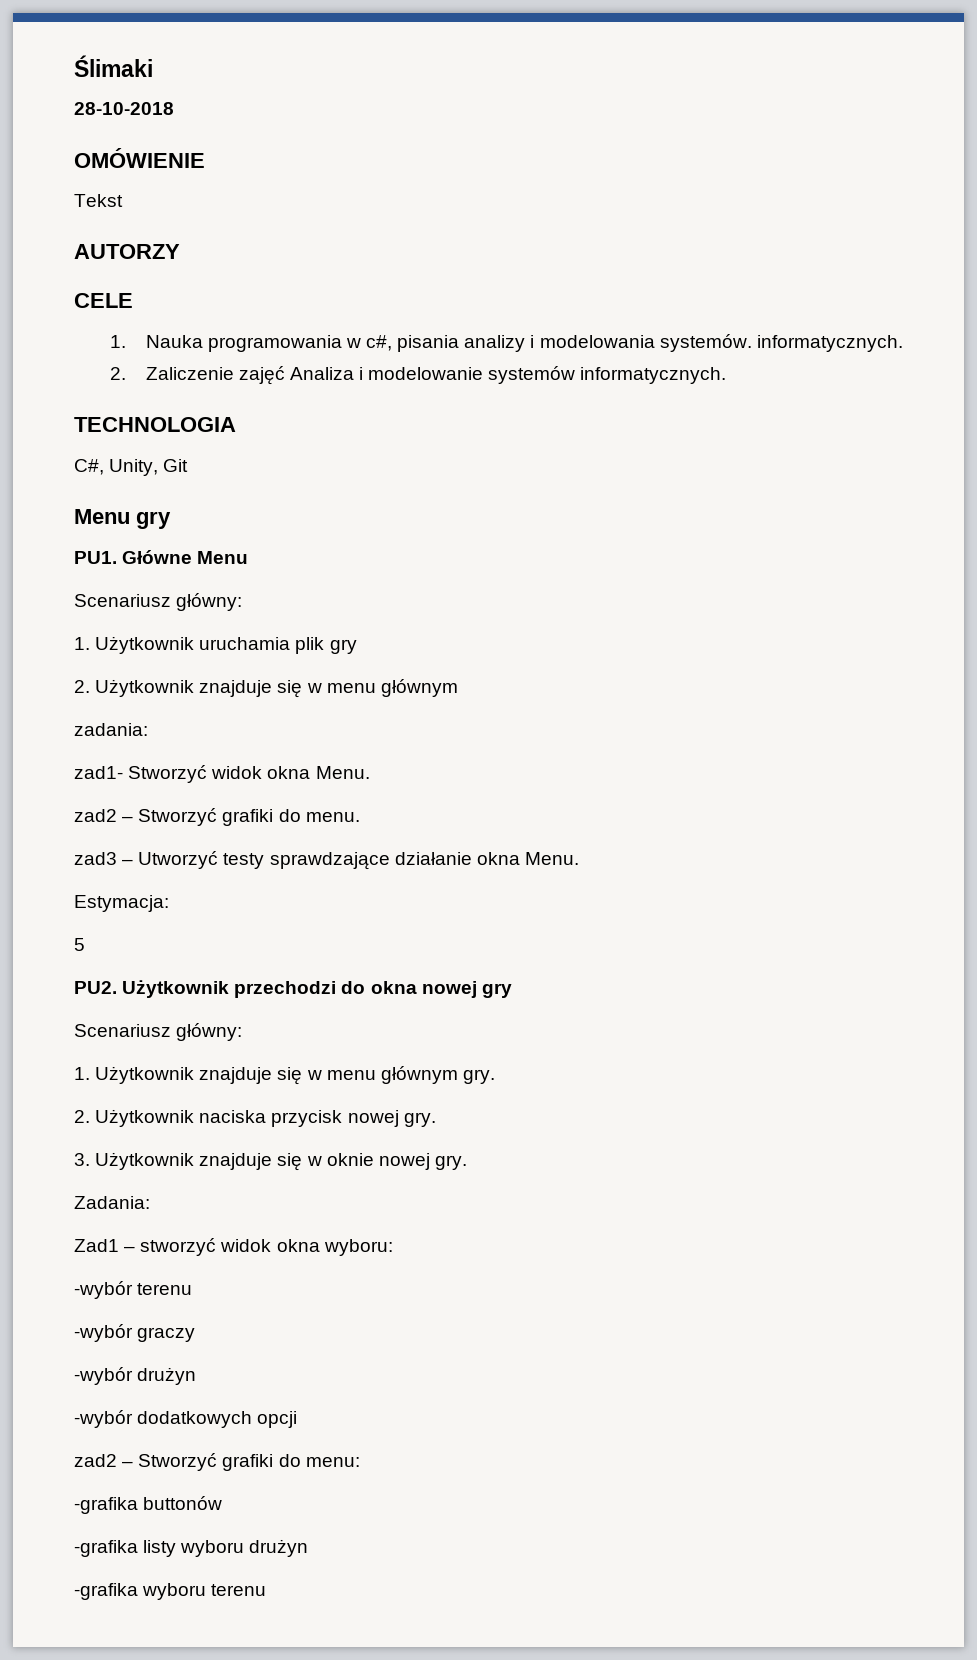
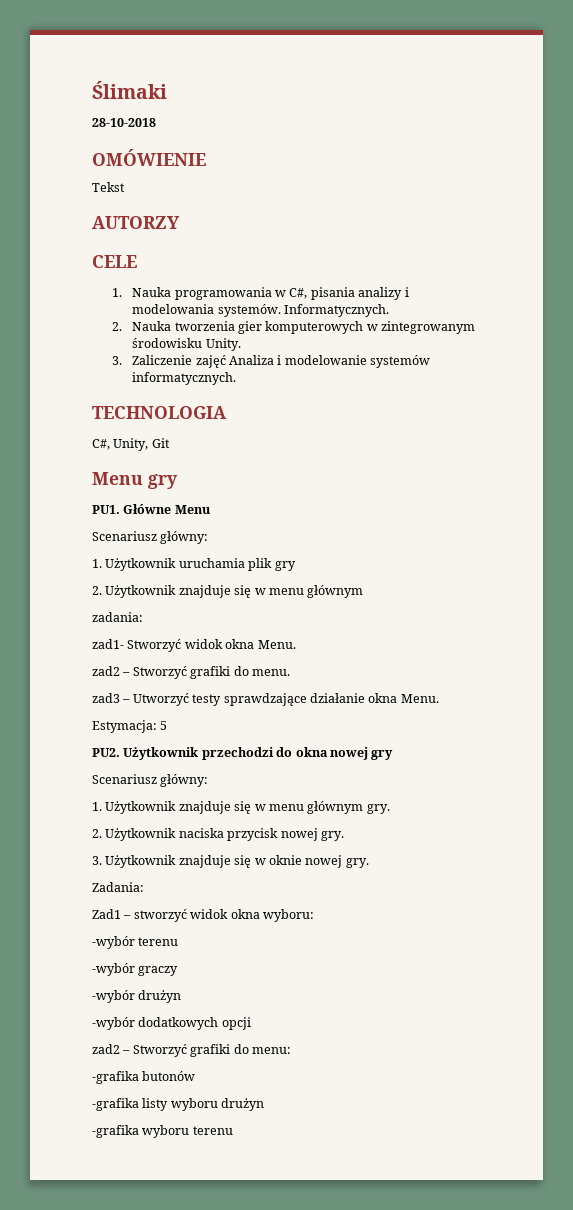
[366,335,393,351] c#, -> [289,288,308,299] C#,
[756,335,903,352] [109,367,126,380] informatycznych. // 2. -> [283,304,389,317] [112,321,476,334] [132,338,241,351] [112,356,123,365] Informatycznych. // 2. Nauka tworzenia gier komputerowych w zintegrowanym środowisku Unity. // 3.
(169, 903) // -> (157, 726) none
[143,1496,223,1510] buttonów -> [142,1071,196,1081] butonów

